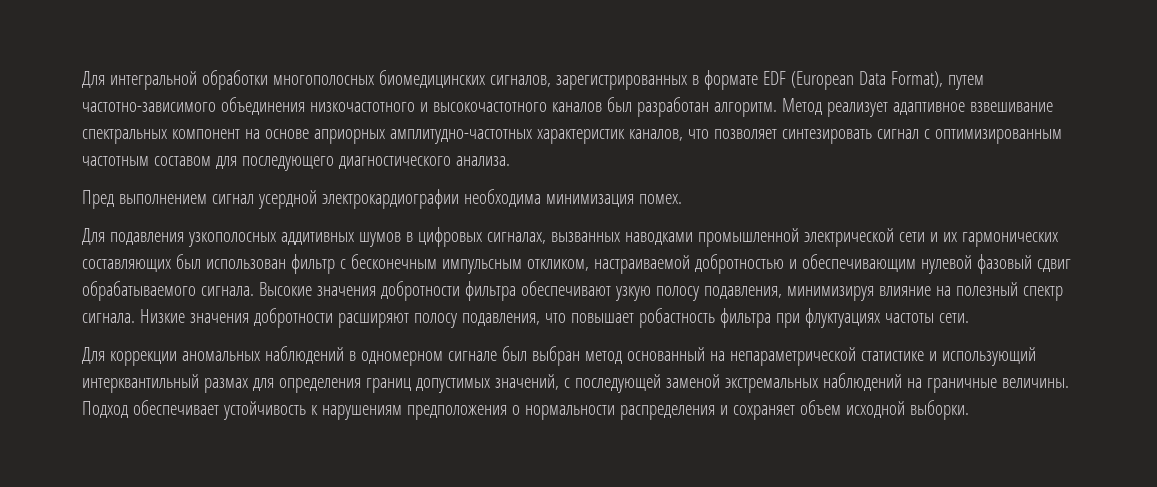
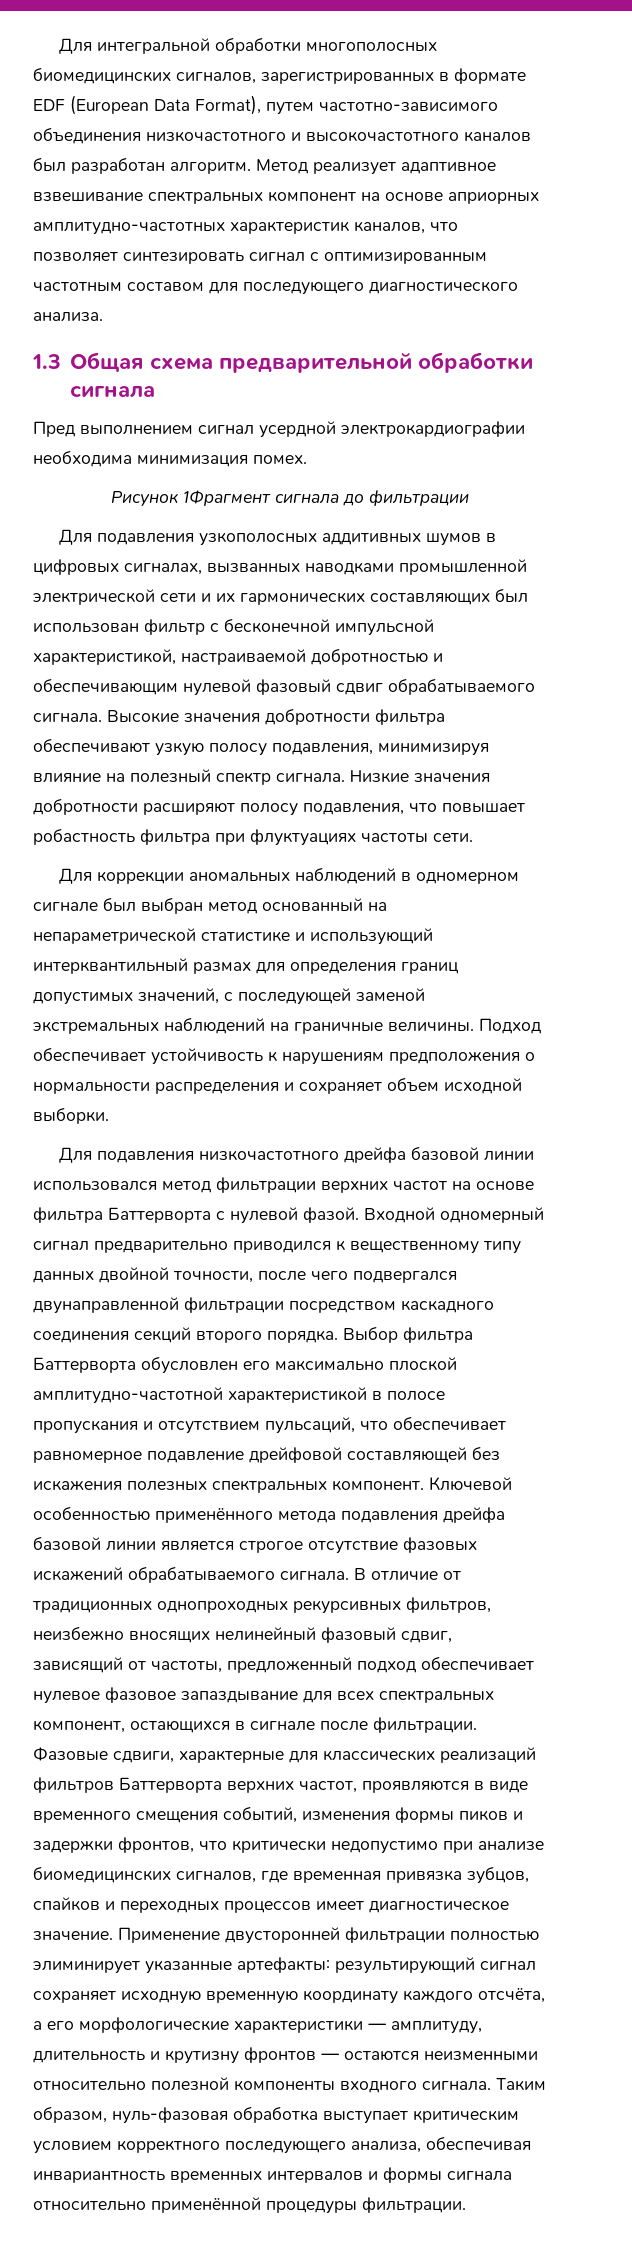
(510, 161) none -> [32,352,533,373] [69,385,155,398] // 1.3 Общая схема предварительной обработки сигнала
(682, 199) none -> [110,490,469,507] // Рисунок 1Фрагмент сигнала до фильтрации
[350,254,589,274] бесконечным импульсным откликом, -> [224,618,434,636] [33,649,176,665] бесконечной импульсной характеристикой,
(969, 410) none -> [58,1146,534,1163] [33,1177,534,1193] [33,1207,544,1224] [33,1240,521,1254] [33,1267,457,1283] [33,1297,494,1314] [33,1326,473,1343] [33,1356,457,1374] [33,1387,445,1404] [33,1416,506,1434] [33,1446,500,1463] [33,1476,512,1493] [33,1506,505,1523] [33,1536,477,1554] [33,1566,461,1583] [32,1597,491,1614] [33,1626,452,1643] [33,1656,534,1673] [33,1687,494,1704] [33,1717,477,1733] [33,1747,536,1763] [33,1777,528,1793] [33,1806,523,1823] [33,1837,544,1854] [33,1866,529,1884] [33,1897,509,1913] [33,1927,539,1944] [33,1957,536,1974] [33,1988,545,2004] [33,2017,482,2034] [33,2047,538,2064] [33,2077,546,2093] [33,2106,519,2124] [33,2136,531,2154] [33,2167,512,2183] [33,2197,466,2214] // Для подавления низкочастотного дрейфа базовой линии использовался метод фильтрации верхних частот на основе фильтра Баттерворта с нулевой фазой. Входной одномерный сигнал предварительно приводился к вещественному типу данных двойной точности, после чего подвергался двунаправленной фильтрации посредством каскадного соединения секций второго порядка. Выбор фильтра Баттерворта обусловлен его максимально плоской амплитудно-частотной характеристикой в полосе пропускания и отсутствием пульсаций, что обеспечивает равномерное подавление дрейфовой составляющей без искажения полезных спектральных компонент. Ключевой особенностью применённого метода подавления дрейфа базовой линии является строгое отсутствие фазовых искажений обрабатываемого сигнала. В отличие от традиционных однопроходных рекурсивных фильтров, неизбежно вносящих нелинейный фазовый сдвиг, зависящий от частоты, предложенный подход обеспечивает нулевое фазовое запаздывание для всех спектральных компонент, остающихся в сигнале после фильтрации. Фазовые сдвиги, характерные для классических реализаций фильтров Баттерворта верхних частот, проявляются в виде временного смещения событий, изменения формы пиков и задержки фронтов, что критически недопустимо при анализе биомедицинских сигналов, где временная привязка зубцов, спайков и переходных процессов имеет диагностическое значение. Применение двусторонней фильтрации полностью элиминирует указанные артефакты: результирующий сигнал сохраняет исходную временную координату каждого отсчёта, а его морфологические характеристики — амплитуду, длительность и крутизну фронтов — остаются неизменными относительно полезной компоненты входного сигнала. Таким образом, нуль-фазовая обработка выступает критическим условием корректного последующего анализа, обеспечивая инвариантность временных интервалов и формы сигнала относительно применённой процедуры фильтрации.

